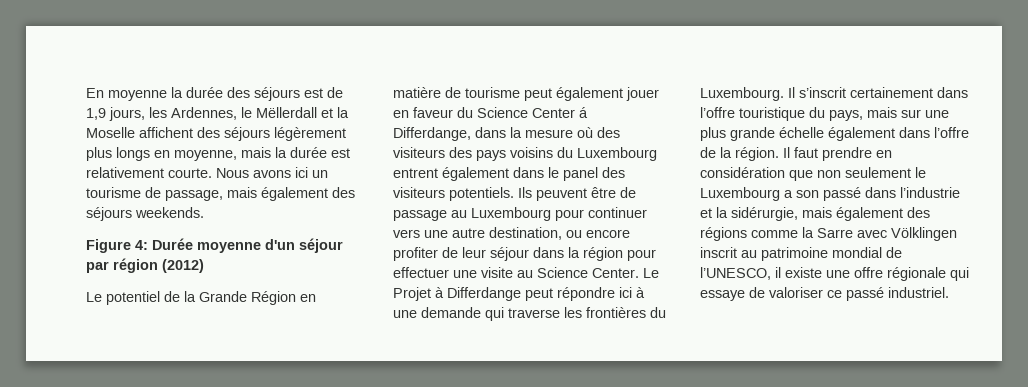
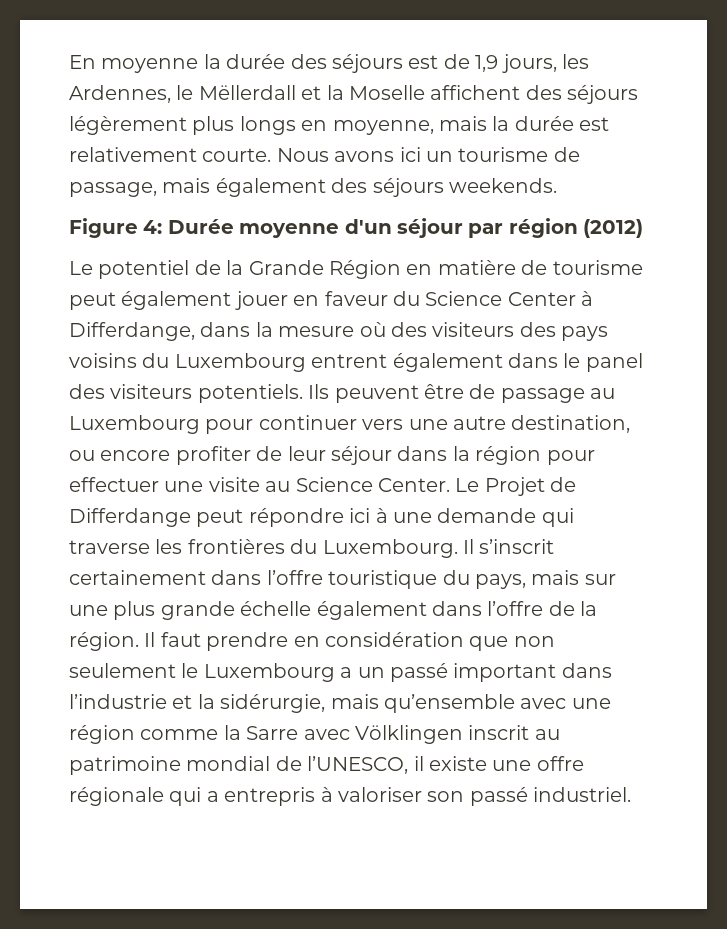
[579,107,588,118] á -> [581,291,594,306] à
[435,287,444,298] à -> [550,477,577,492] de
[796,187,861,201] son passé -> [357,663,557,682] un passé important
[836,207,930,221] [700,227,747,241] également des régions -> [384,694,611,713] [69,725,135,744] qu’ensemble avec une région
[700,287,842,301] essaye de valoriser ce -> [206,787,465,806] a entrepris à valoriser son

